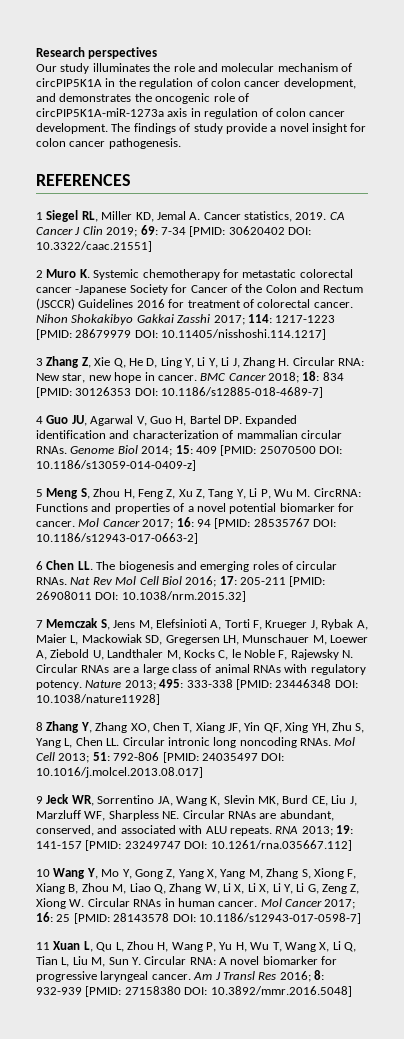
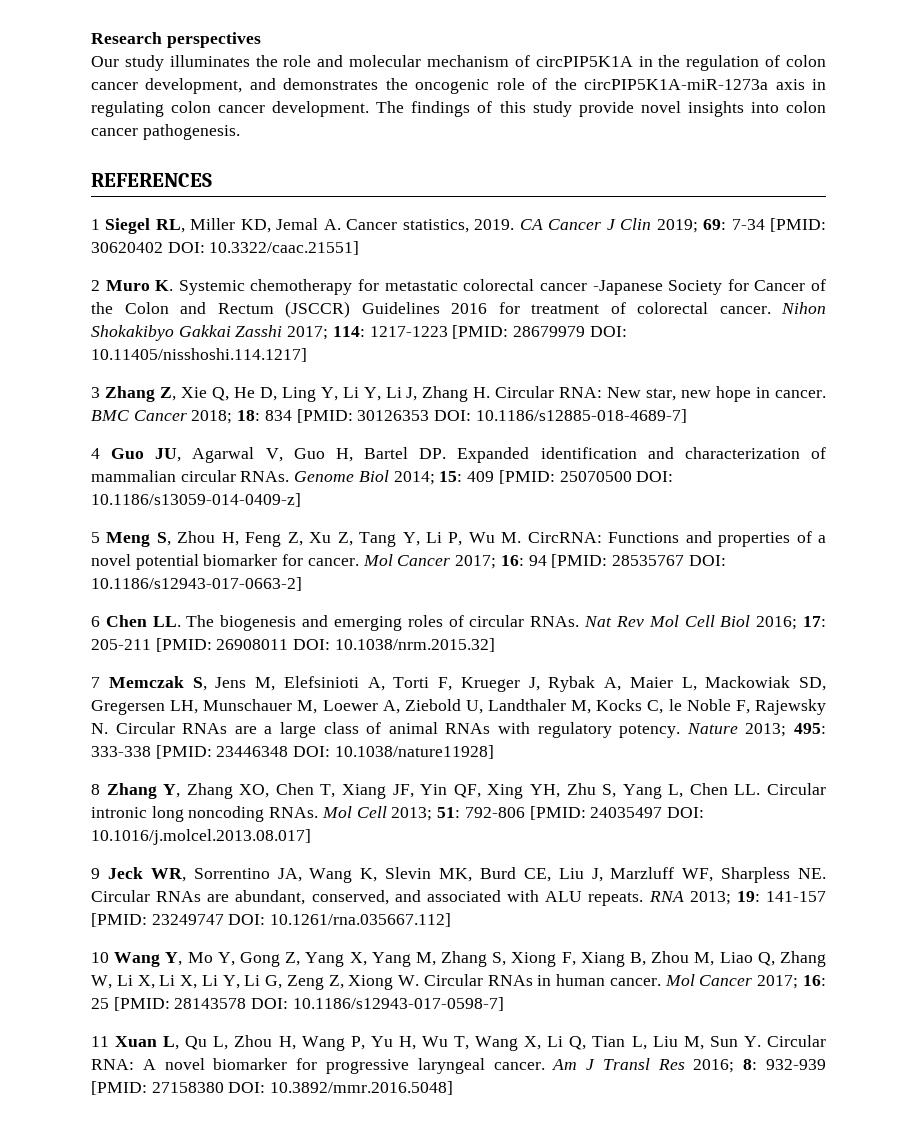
(249, 97) none -> [554,78,577,90] the
[204,108,273,119] regulation of -> [91,101,164,117] regulating
(191, 127) none -> [499,101,526,113] this
[270,123,367,134] a novel insight for -> [640,101,779,117] novel insights into

